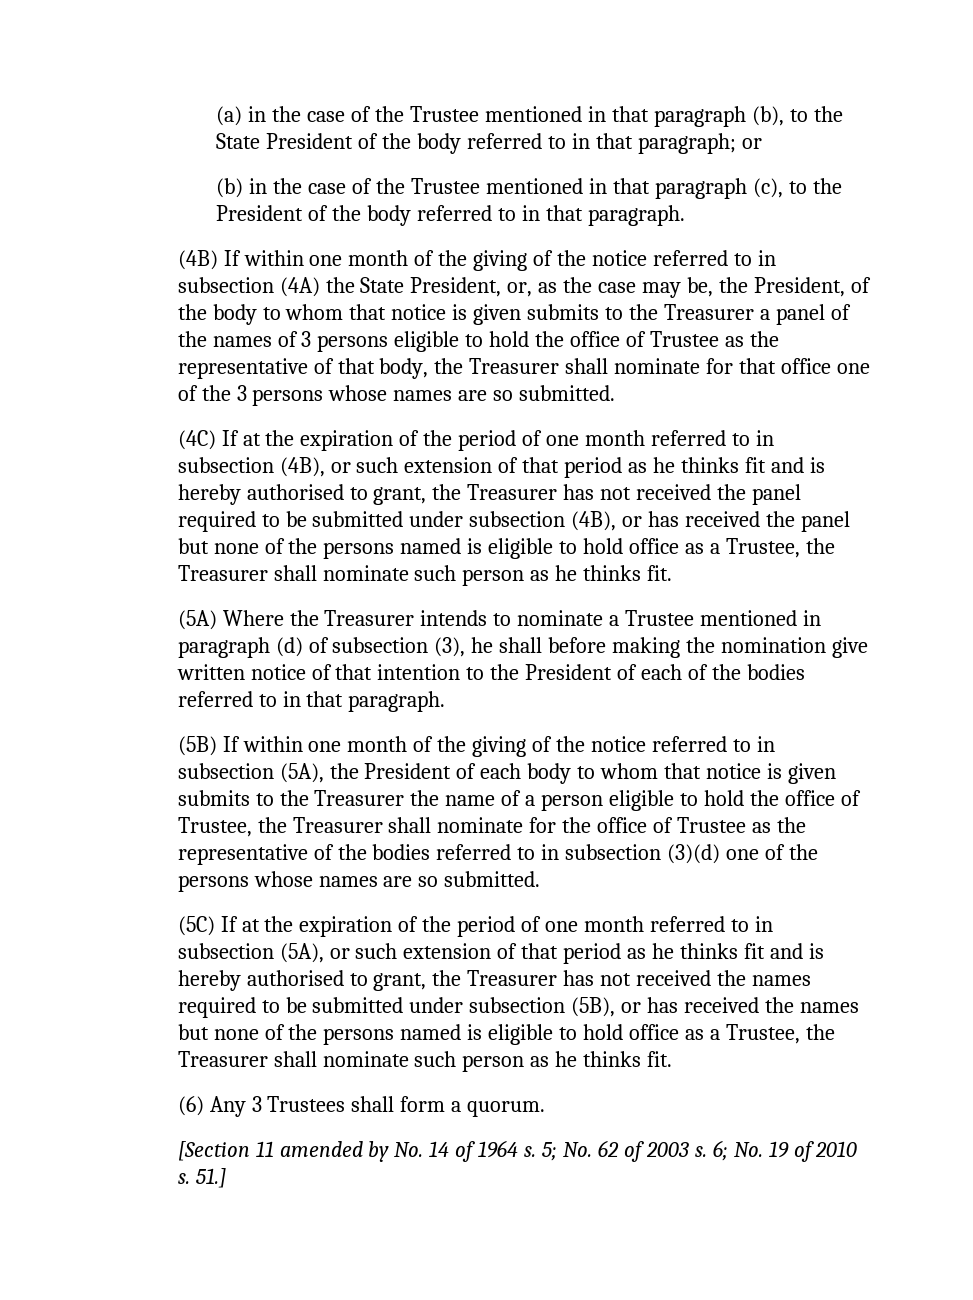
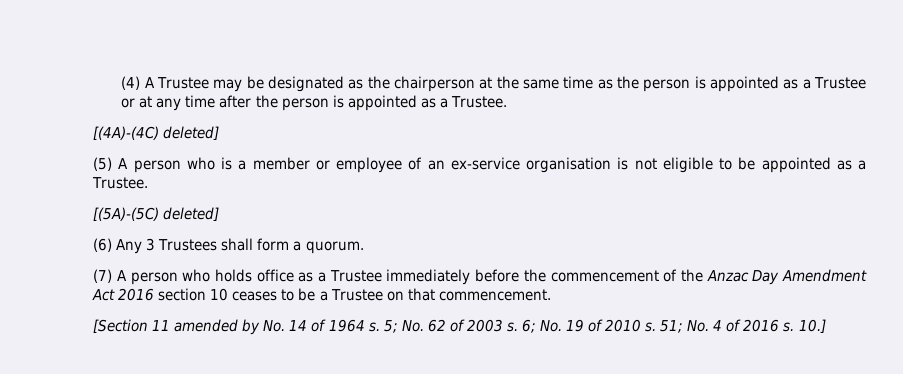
[216,106,843,127] [216,133,762,154] [216,178,842,199] [216,205,685,226] [177,250,776,271] [177,277,871,298] [177,304,851,325] [177,331,779,352] [177,358,870,379] [177,385,616,406] [177,430,774,451] [177,457,825,478] [177,484,802,505] [177,511,850,532] [177,538,835,559] [177,565,673,586] [177,610,822,630] [177,637,868,658] [176,664,805,680] [177,691,446,712] [177,736,775,757] [177,763,836,784] [177,790,861,811] [177,817,806,837] [177,844,818,865] [177,871,541,892] [177,916,773,937] [177,943,824,964] [177,970,812,991] [177,997,859,1018] [177,1024,835,1045] [177,1051,673,1072] (a) in the case of the Trustee mentioned in that paragraph (b), to the State President of the body referred to in that paragraph; or // (b) in the case of the Trustee mentioned in that paragraph (c), to the President of the body referred to in that paragraph. // (4B) If within one month of the giving of the notice referred to in subsection (4A) the State President, or, as the case may be, the President, of the body to whom that notice is given submits to the Treasurer a panel of the names of 3 persons eligible to hold the office of Trustee as the representative of that body, the Treasurer shall nominate for that office one of the 3 persons whose names are so submitted. // (4C) If at the expiration of the period of one month referred to in subsection (4B), or such extension of that period as he thinks fit and is hereby authorised to grant, the Treasurer has not received the panel required to be submitted under subsection (4B), or has received the panel but none of the persons named is eligible to hold office as a Trustee, the Treasurer shall nominate such person as he thinks fit. // (5A) Where the Treasurer intends to nominate a Trustee mentioned in paragraph (d) of subsection (3), he shall before making the nomination give written notice of that intention to the President of each of the bodies referred to in that paragraph. // (5B) If within one month of the giving of the notice referred to in subsection (5A), the President of each body to whom that notice is given submits to the Treasurer the name of a person eligible to hold the office of Trustee, the Treasurer shall nominate for the office of Trustee as the representative of the bodies referred to in subsection (3)(d) one of the persons whose names are so submitted. // (5C) If at the expiration of the period of one month referred to in subsection (5A), or such extension of that period as he thinks fit and is hereby authorised to grant, the Treasurer has not received the names required to be submitted under subsection (5B), or has received the names but none of the persons named is eligible to hold office as a Trustee, the Treasurer shall nominate such person as he thinks fit. -> [121,76,867,92] [121,95,507,111] [93,126,220,140] [93,157,867,173] [92,177,149,189] [93,207,220,221] (4) A Trustee may be designated as the chairperson at the same time as the person is appointed as a Trustee or at any time after the person is appointed as a Trustee. // [(4A)-(4C) deleted] // (5) A person who is a member or employee of an ex-service organisation is not eligible to be appointed as a Trustee. // [(5A)-(5C) deleted]
(546, 1109) none -> [93,269,867,285] [92,288,551,301] // (7) A person who holds office as a Trustee immediately before the commencement of the Anzac Day Amendment Act 2016 section 10 ceases to be a Trustee on that commencement.
[195,1168,226,1188] 51.] -> [660,319,826,333] 51; No. 4 of 2016 s. 10.]

